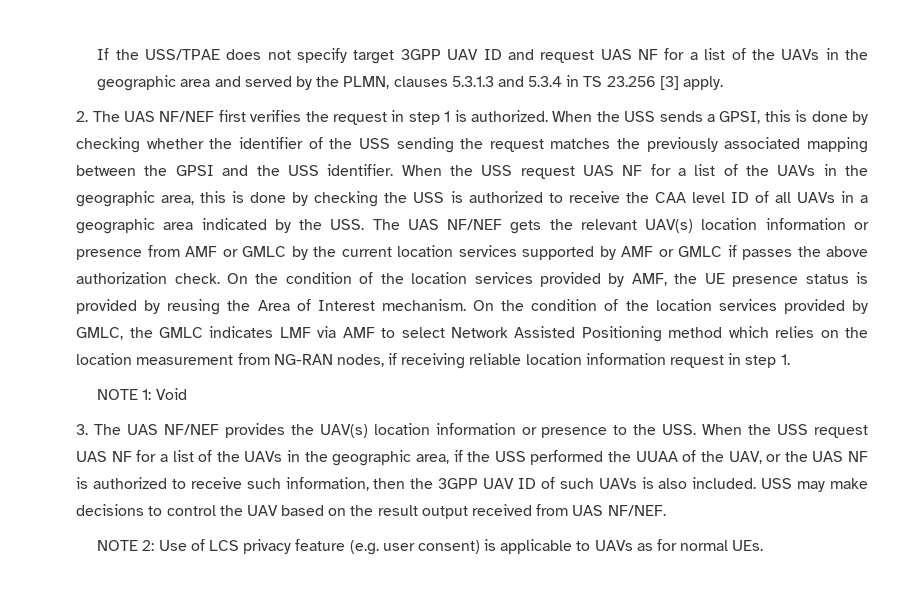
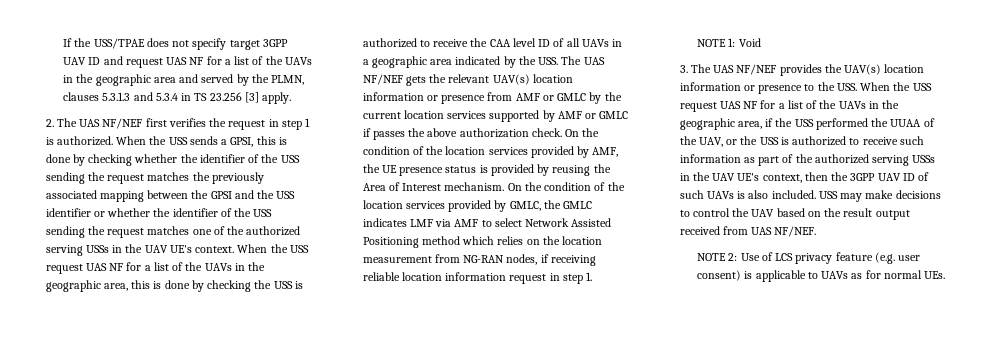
[327,164,394,176] identifier. -> [45,208,273,217] [45,226,301,238] [45,244,235,256] identifier or whether the identifier of the USS sending the request matches one of the authorized serving USSs in the UAV UE's context.
[812,451,869,462] UAS NF -> [759,137,779,145] USS
[285,477,369,491] information, -> [679,154,936,166] [679,172,802,183] information as part of the authorized serving USSs in the UAV UE's context,

